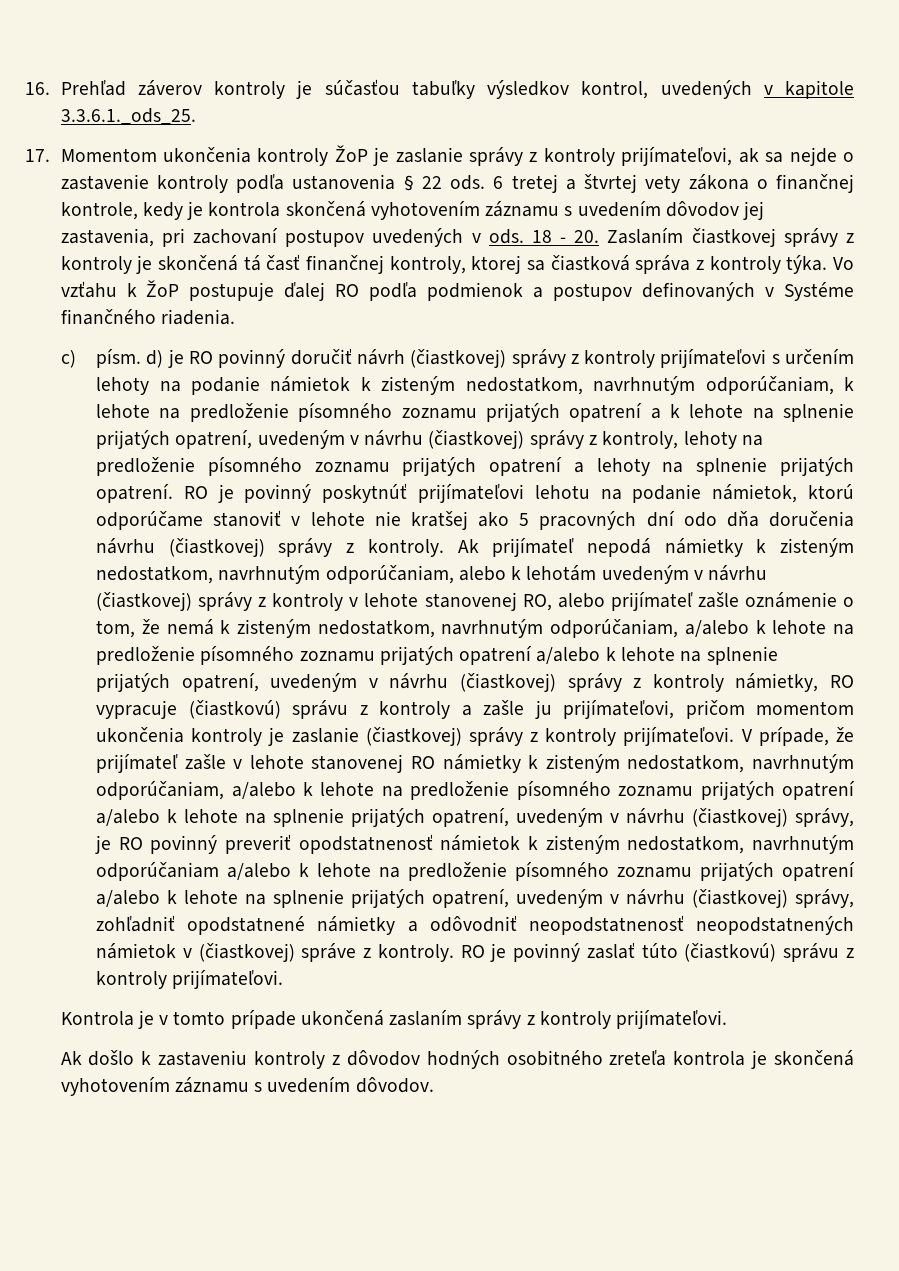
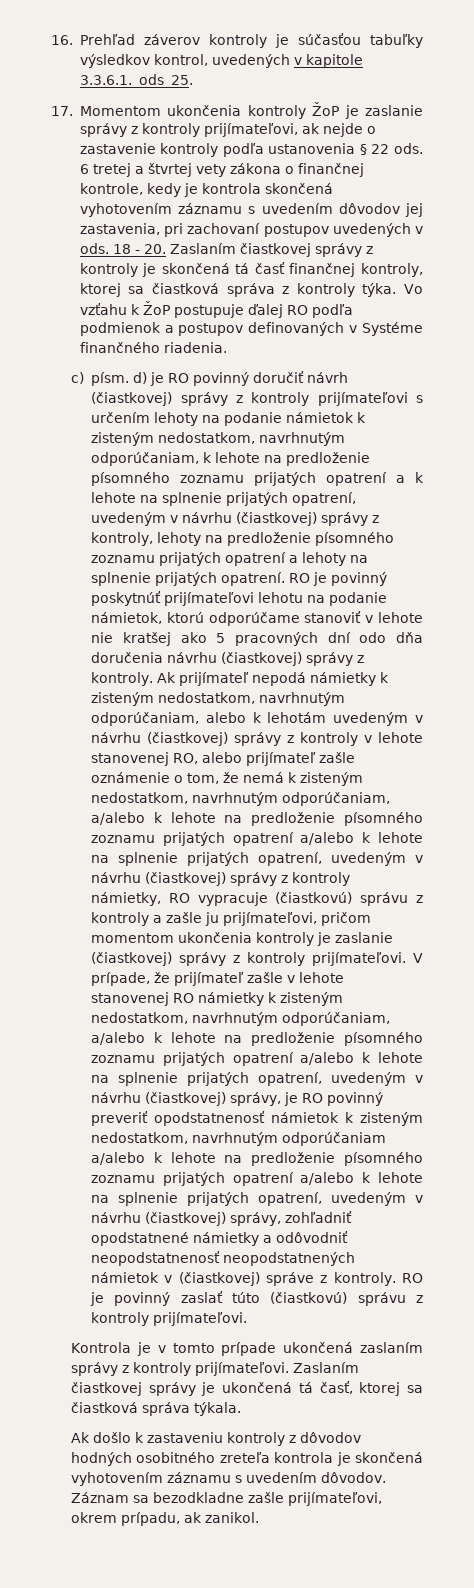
[765,152,784,163] sa -> (320, 128) none
(728, 1019) none -> [293,1362,360,1373] [71,1381,423,1396] [71,1402,242,1416] Zaslaním čiastkovej správy je ukončená tá časť, ktorej sa čiastková správa týkala.
(434, 1085) none -> [71,1492,383,1506] [71,1512,260,1526] Záznam sa bezodkladne zašle prijímateľovi, okrem prípadu, ak zanikol.

